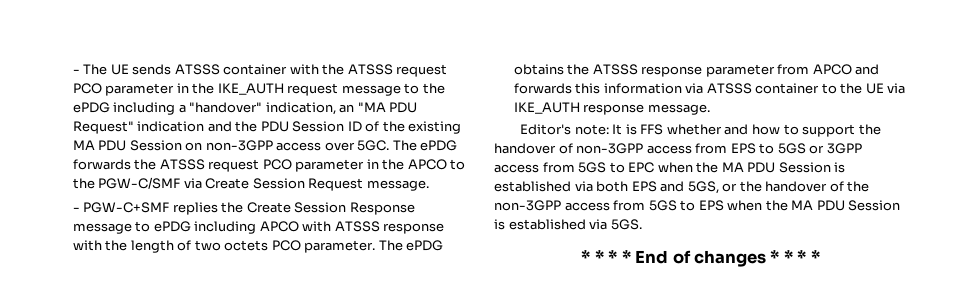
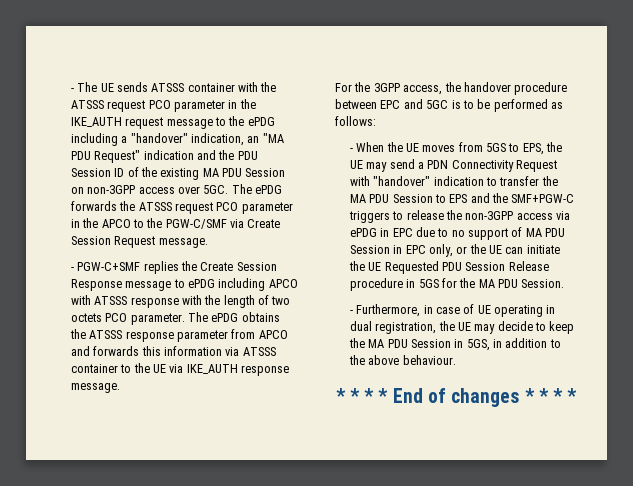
[520,124,881,137] [494,143,862,154] [494,162,846,173] [494,181,870,194] [494,200,901,211] [494,219,642,230] Editor's note: It is FFS whether and how to support the handover of non-3GPP access from EPS to 5GS or 3GPP access from 5GS to EPC when the MA PDU Session is established via both EPS and 5GS, or the handover of the non-3GPP access from 5GS to EPS when the MA PDU Session is established via 5GS. -> [335,82,568,95] [335,99,563,112] [335,116,376,126] [349,142,563,155] [349,159,558,172] [349,176,558,186] [349,193,575,203] [348,210,571,223] [349,227,566,240] [349,244,560,257] [348,261,549,274] [349,278,565,291] [349,304,556,317] [349,321,575,334] [348,338,561,351] [348,355,456,365] For the 3GPP access, the handover procedure between EPC and 5GC is to be performed as follows: // - When the UE moves from 5GS to EPS, the UE may send a PDN Connectivity Request with "handover" indication to transfer the MA PDU Session to EPS and the SMF+PGW-C triggers to release the non-3GPP access via ePDG in EPC due to no support of MA PDU Session in EPC only, or the UE can initiate the UE Requested PDU Session Release procedure in 5GS for the MA PDU Session. // - Furthermore, in case of UE operating in dual registration, the UE may decide to keep the MA PDU Session in 5GS, in addition to the above behaviour.

